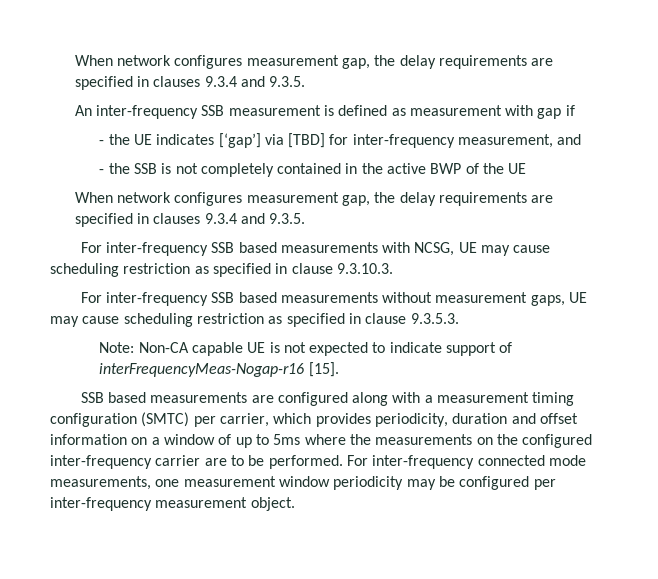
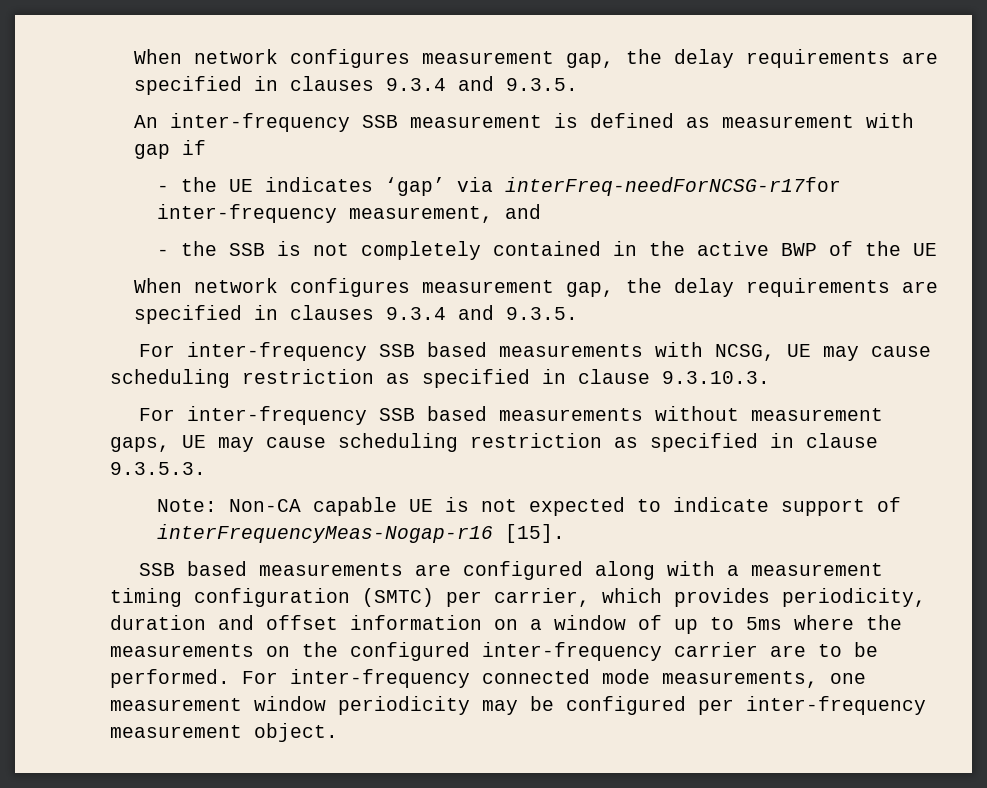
[218,133,349,148] [‘gap’] via [TBD] for -> [385,177,842,196] ‘gap’ via interFreq-needForNCSG-r17for

